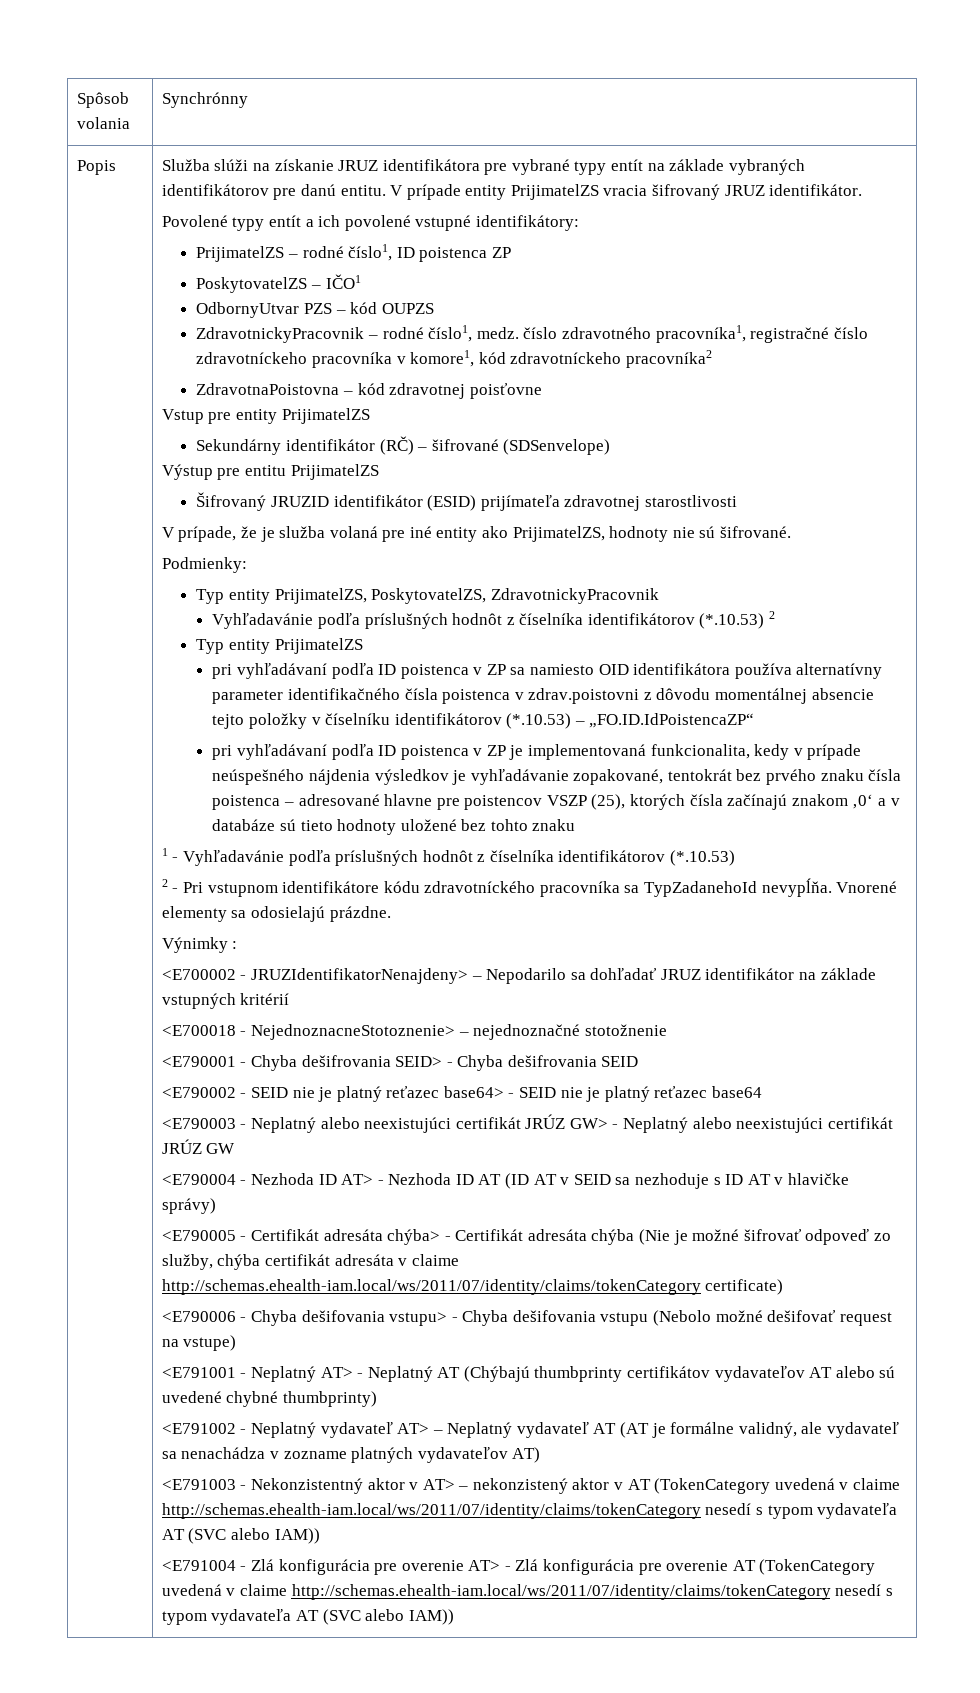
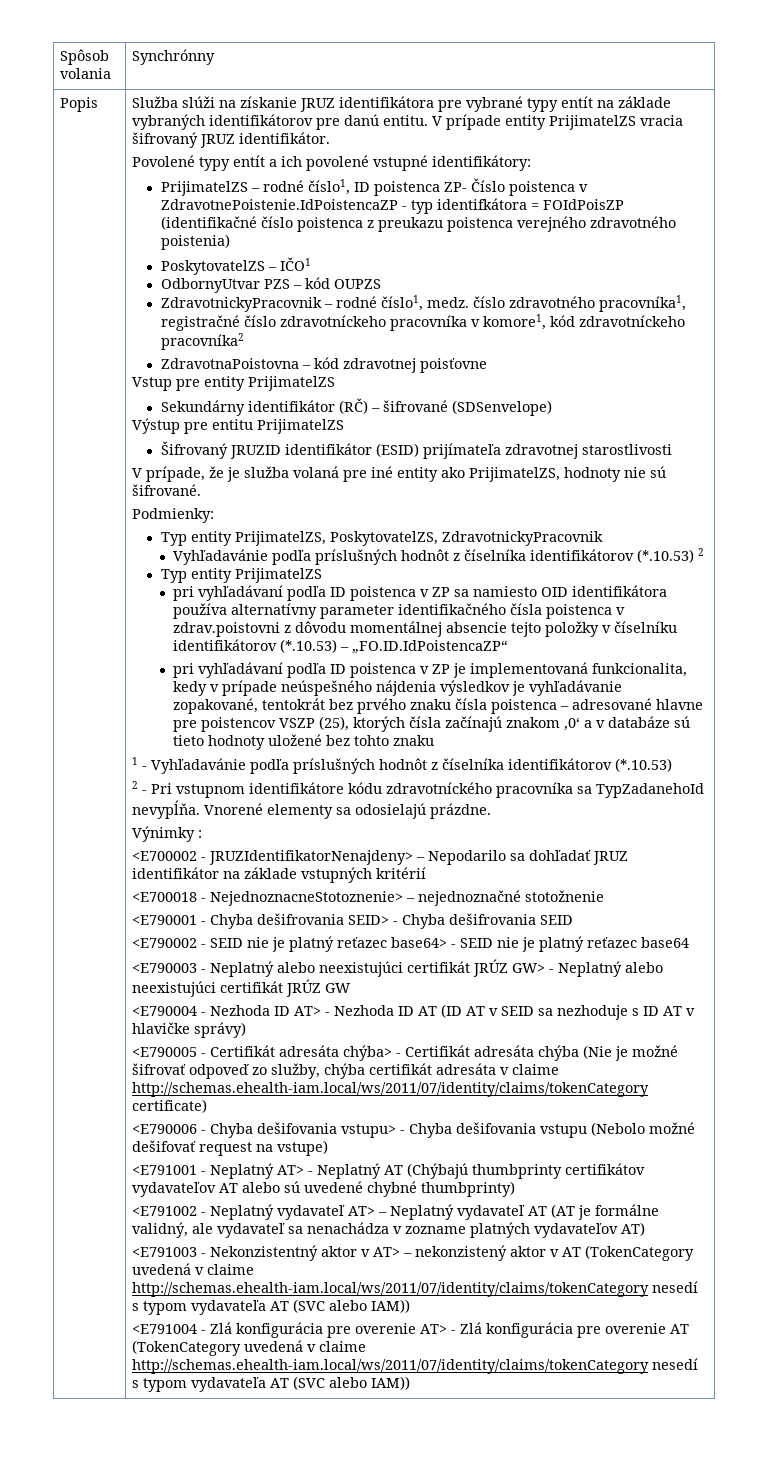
[491,247,511,258] ZP -> [443,178,588,196] [160,198,624,214] [160,216,676,232] [160,234,230,250] ZP- Číslo poistenca v ZdravotnePoistenie.IdPoistencaZP - typ identifkátora = FOIdPoisZP (identifikačné číslo poistenca z preukazu poistenca verejného zdravotného poistenia)

